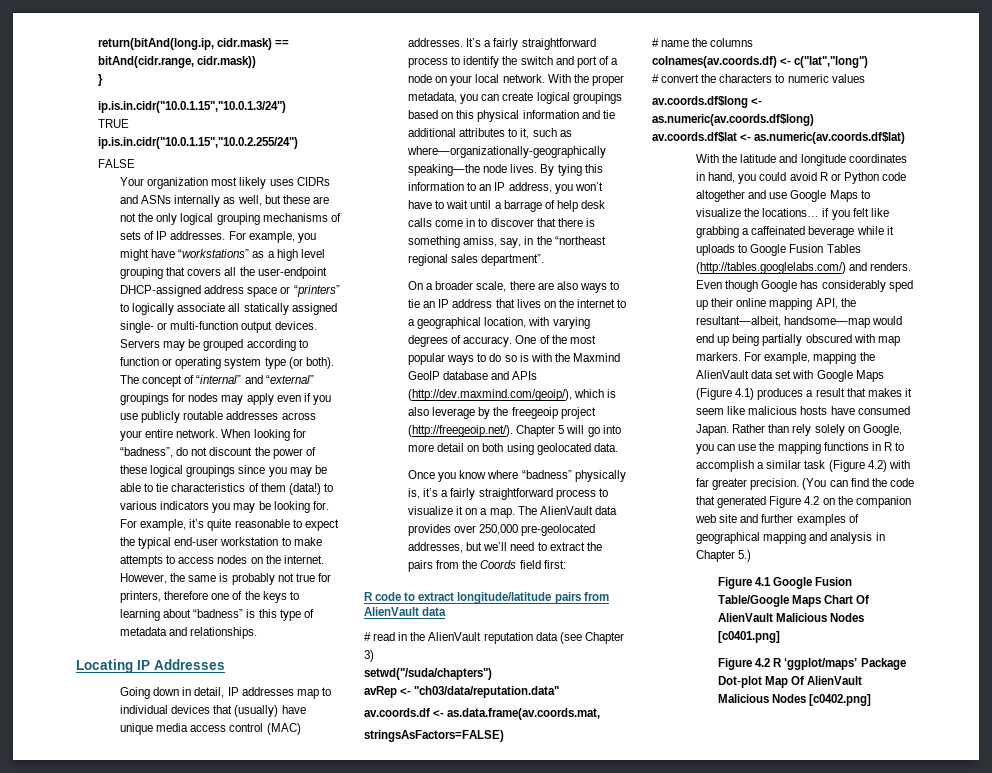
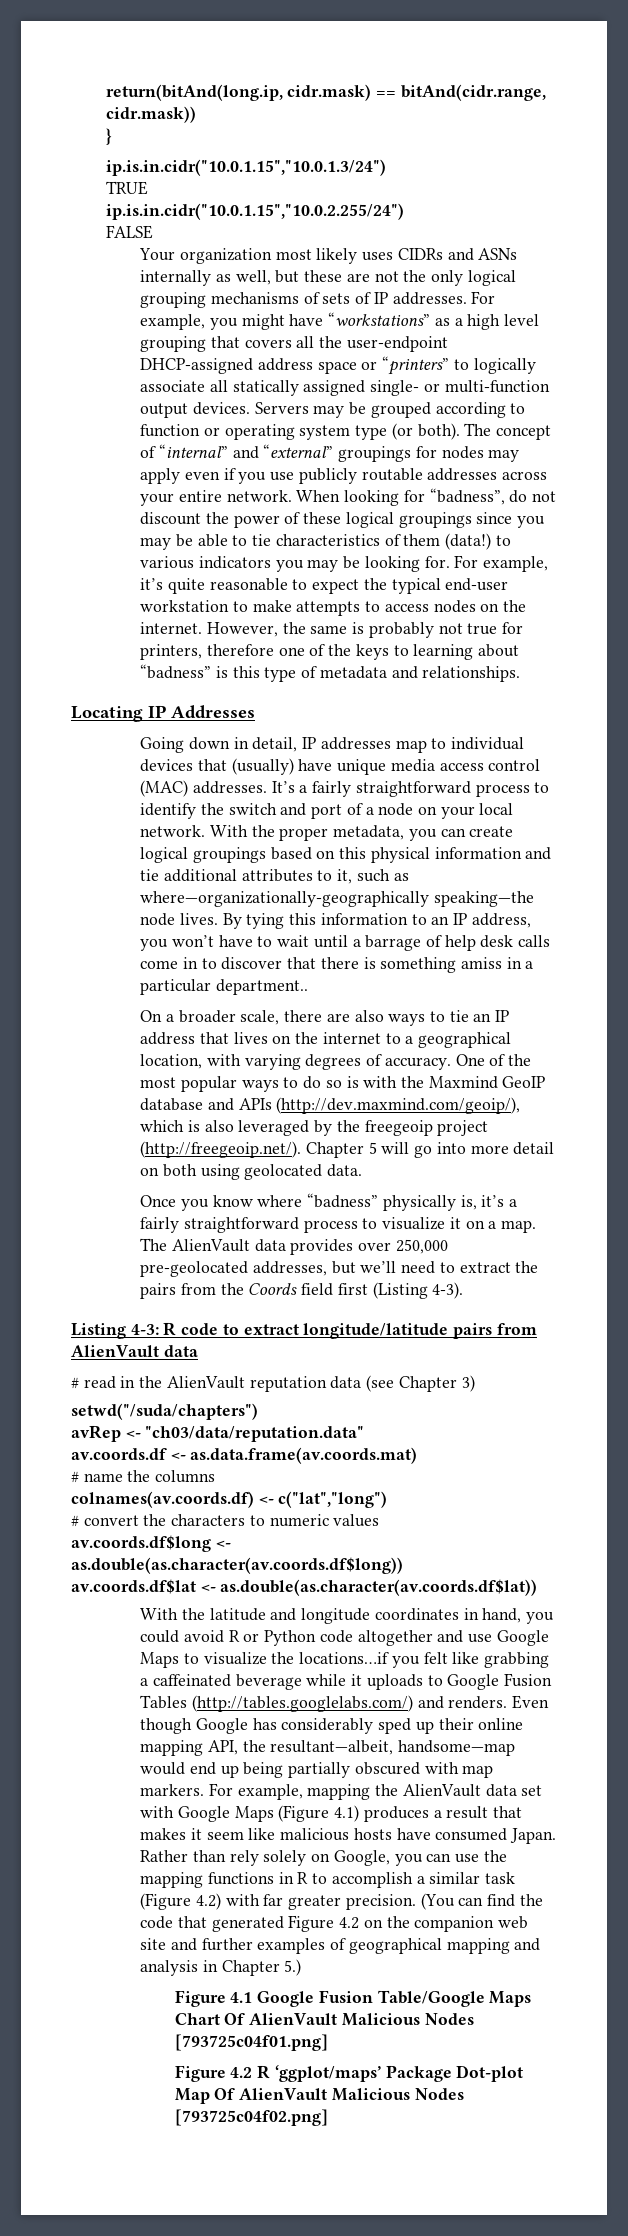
[463,236,606,248] [408,254,545,266] amiss, say, in the “northeast regional sales department”. -> [460,957,534,969] [140,979,308,995] amiss in a particular department..
[432,407,476,419] leverage -> [238,1120,310,1136] leveraged
[543,560,566,569] first: // -> [337,1282,464,1299] [71,1323,159,1339] first (Listing 4-3). // Listing 4-3:
[447,708,601,720] [364,730,504,742] as.data.frame(av.coords.mat, // stringsAsFactors=FALSE) -> [190,1447,418,1464] as.data.frame(av.coords.mat)
[652,114,814,126] as.numeric(av.coords.df$long) -> [71,1557,403,1574] as.double(as.character(av.coords.df$long))
[754,132,906,144] as.numeric(av.coords.df$lat) -> [220,1579,538,1596] as.double(as.character(av.coords.df$lat))
[762,208,830,217] locations… if -> [299,1652,390,1664] locations…if
[718,631,781,643] [c0401.png] -> [174,2034,328,2051] [793725c04f01.png]
[809,694,872,706] [c0402.png] -> [174,2109,328,2126] [793725c04f02.png]

